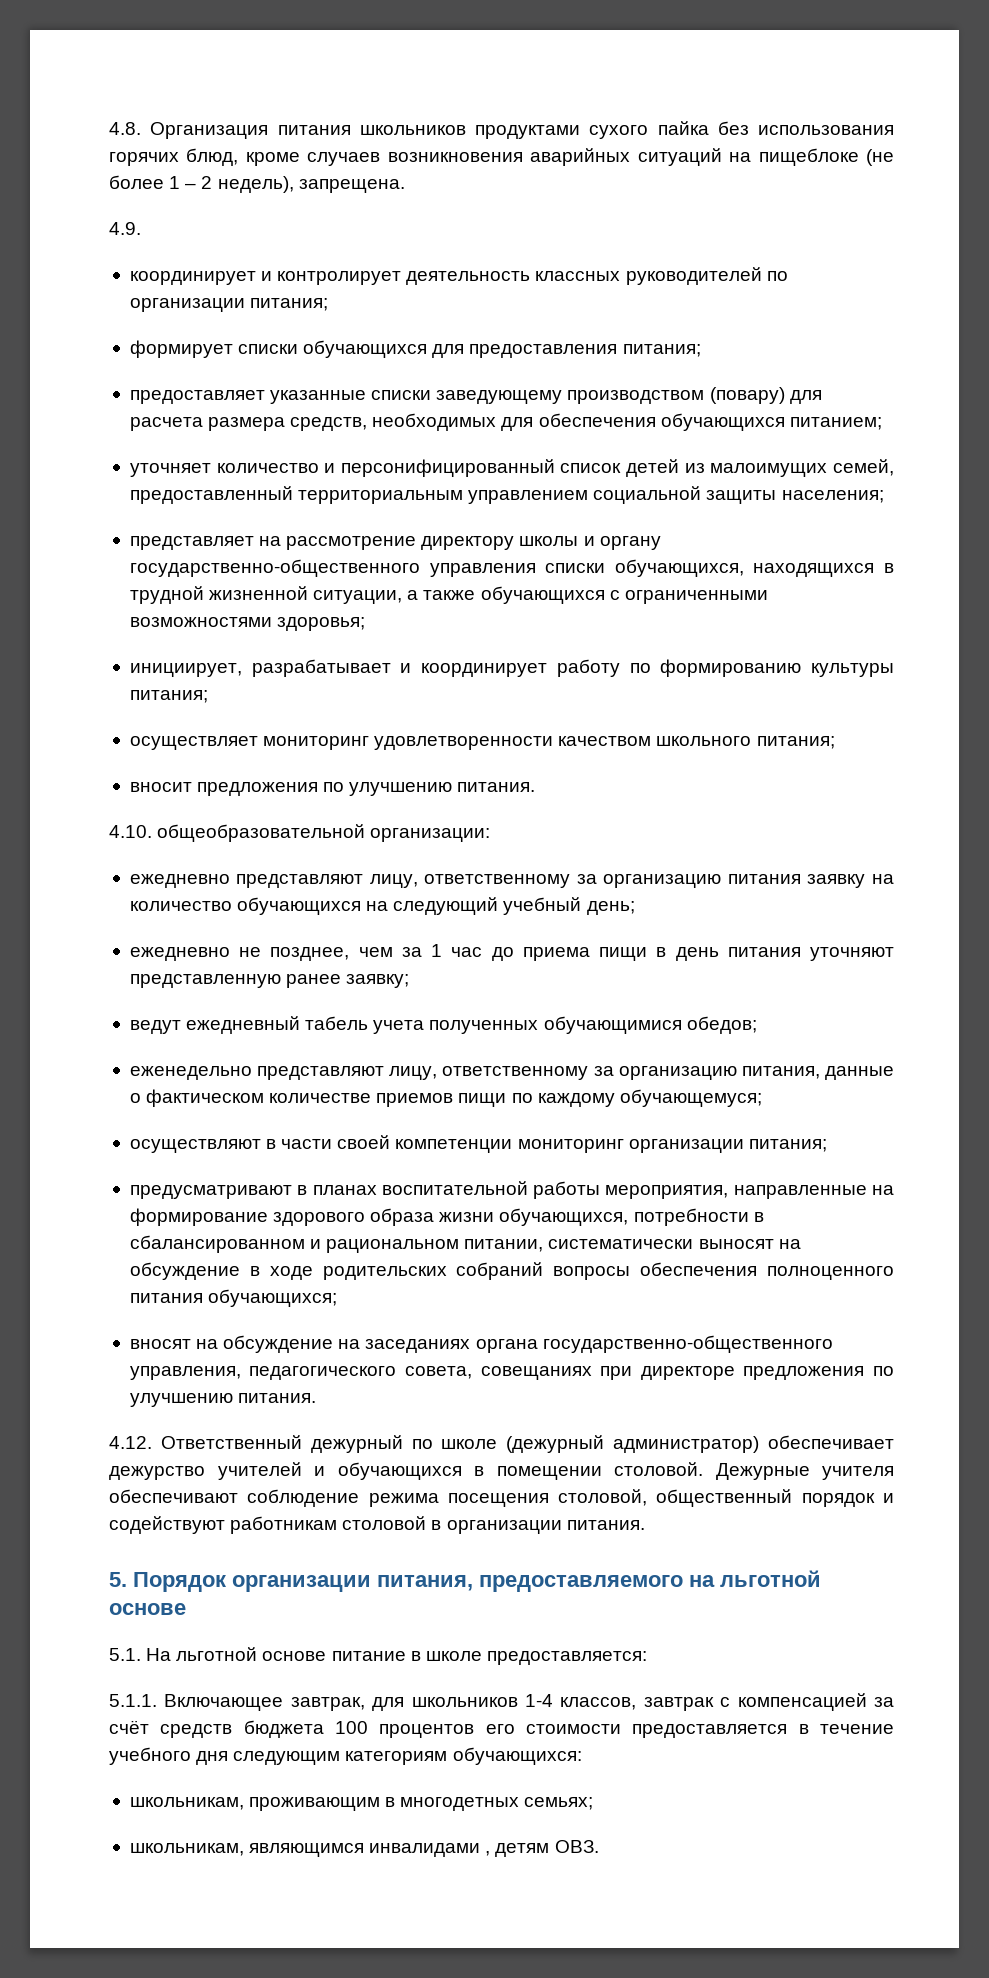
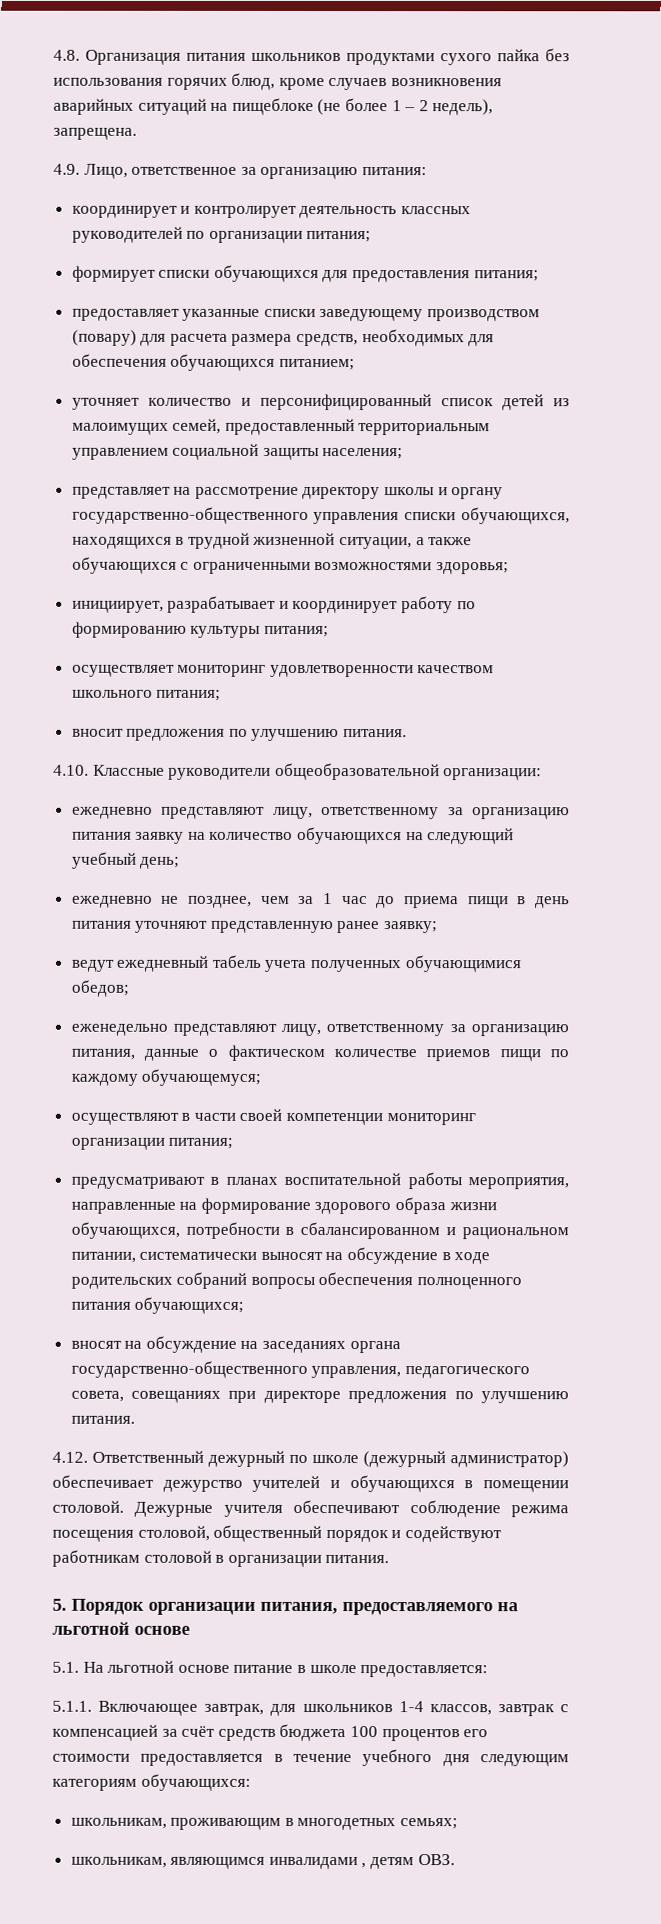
(141, 228) none -> [83,163,427,180] Лицо, ответственное за организацию питания:
(152, 831) none -> [92,764,272,780] Классные руководители

